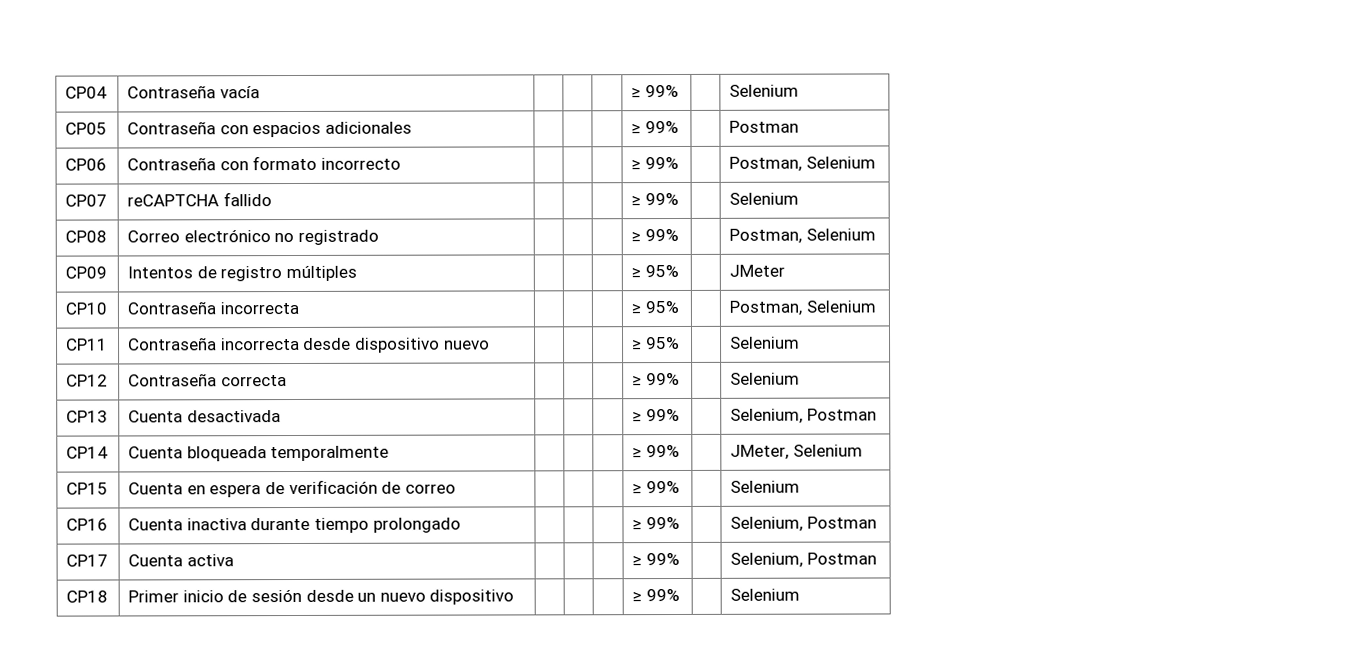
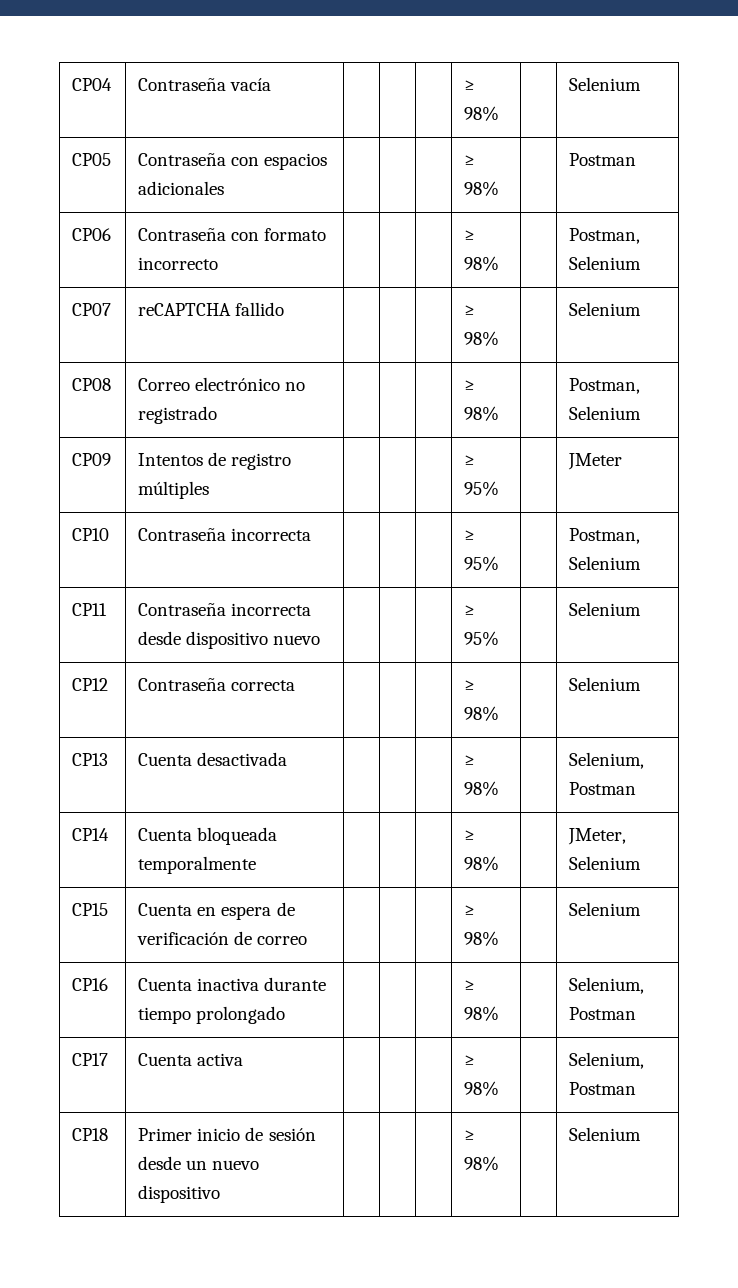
[644,84,679,98] 99% -> [464,106,500,121] 98%
[644,120,679,134] 99% -> [464,181,500,196] 98%
[644,156,679,170] 99% -> [464,256,500,271] 98%
[644,192,679,206] 99% -> [464,331,500,346] 98%
[644,228,679,242] 99% -> [464,406,500,421] 98%
[645,372,680,386] 99% -> [464,706,500,721] 98%
[645,408,680,422] 99% -> [464,781,500,796] 98%
[645,444,680,458] 99% -> [464,856,500,871] 98%
[645,480,680,494] 99% -> [464,931,500,946] 98%
[645,516,680,530] 99% -> [464,1006,500,1021] 98%
[645,552,680,566] 99% -> [464,1081,500,1096] 98%
[645,588,680,602] 99% -> [464,1156,500,1171] 98%

